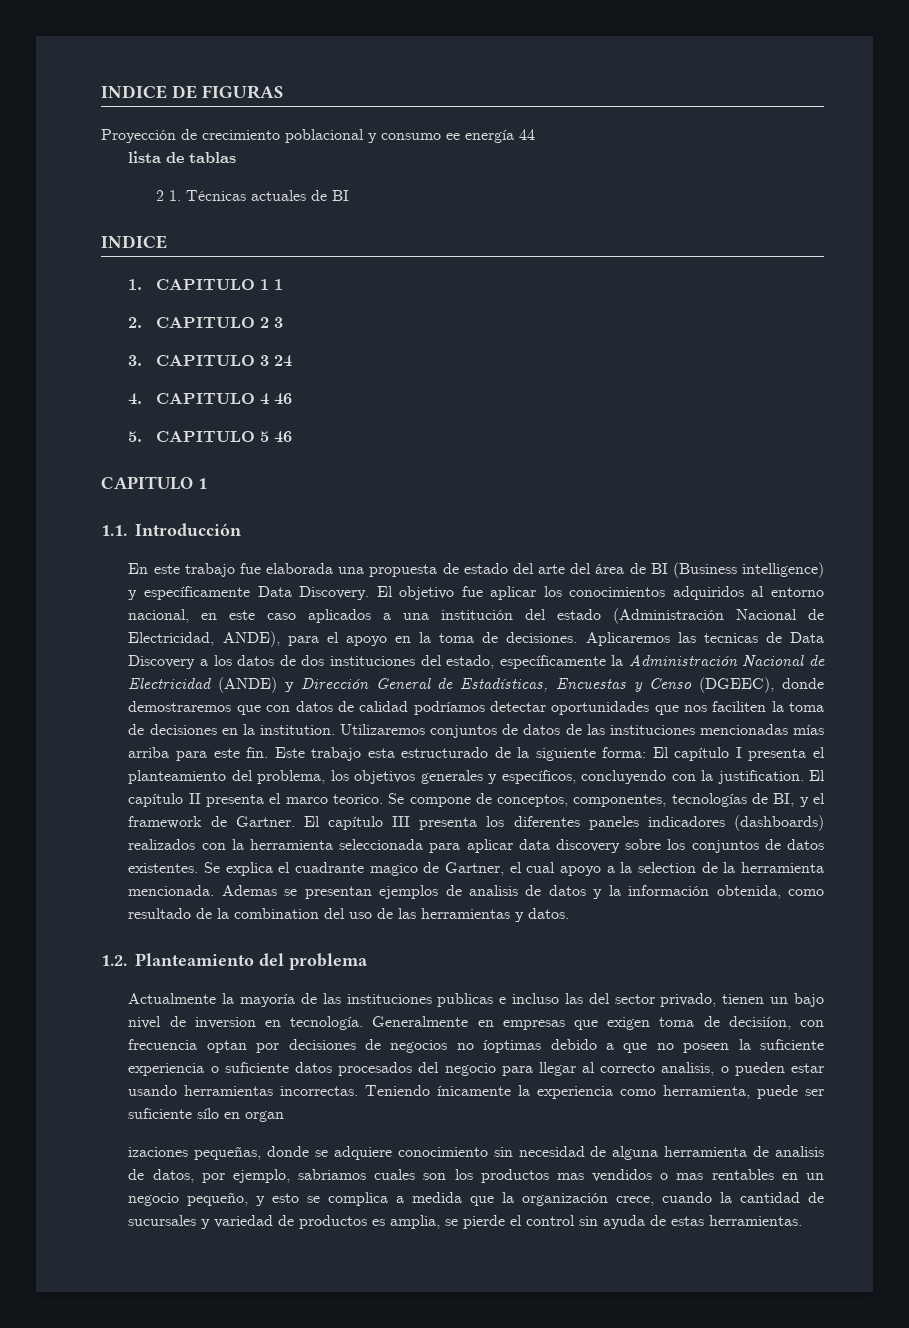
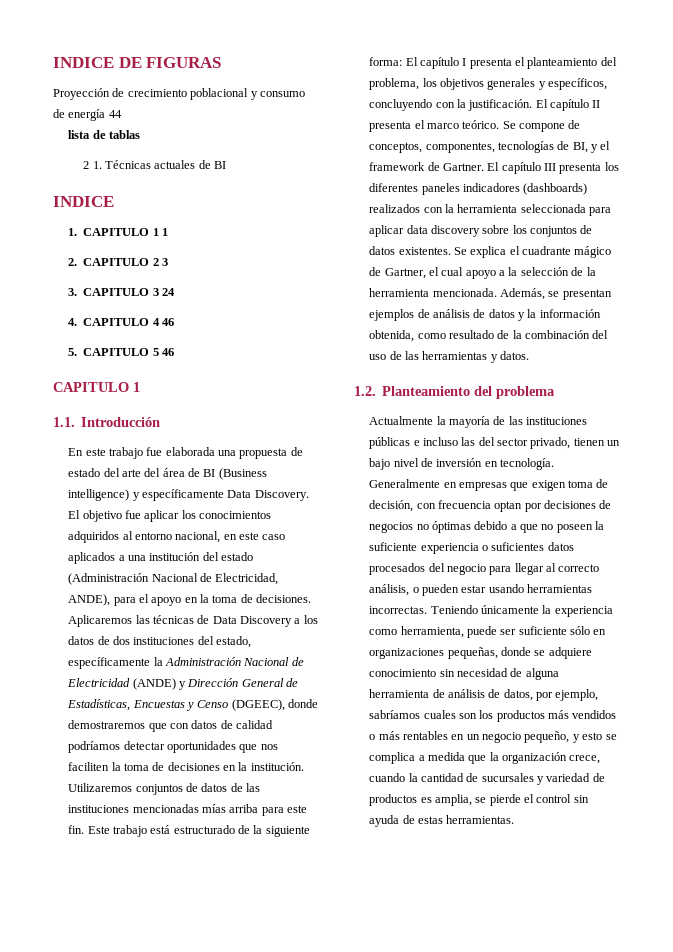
[446,133,460,140] ee -> [53,109,65,118] de
[703,633,758,643] tecnicas -> [152,615,194,624] técnicas
[259,725,335,735] institution. -> [250,762,304,771] institución.
[367,748,395,758] esta -> [150,825,171,834] está
[717,770,804,784] justification. -> [468,99,533,111] justificación.
[332,794,383,804] teorico. -> [462,120,500,129] teórico.
[369,863,418,876] magico -> [574,246,612,258] mágico
[638,862,697,873] selection -> [520,267,569,276] selección
[221,885,277,896] Ademas -> [499,288,545,300] Además,
[469,885,519,896] analisis -> [432,309,470,318] análisis
[234,908,320,919] combination -> [524,330,590,339] combinación
[437,993,494,1007] publicas -> [369,437,411,449] públicas
[194,1017,256,1029] inversion -> [436,458,483,467] inversión
[728,1016,791,1030] decisiíon, -> [369,500,414,512] decisión,
[483,1039,542,1053] íoptimas -> [431,521,471,533] óptimas
[224,1062,289,1073] suficiente -> [491,542,545,551] suficientes
[661,1062,715,1076] analisis, -> [369,584,410,596] análisis,
[437,1085,512,1096] ínicamente -> [480,605,539,614] únicamente
[197,1108,285,1122] [128,1147,189,1157] sílo en organ // izaciones -> [569,626,607,635] [369,648,445,659] sólo en organizaciones
[774,1146,824,1157] analisis -> [447,689,485,698] análisis
[298,1169,367,1180] sabriamos -> [369,710,421,719] sabríamos
[556,1173,584,1180] mas -> [547,710,569,719] más
[676,1173,704,1180] mas -> [378,731,400,740] más

